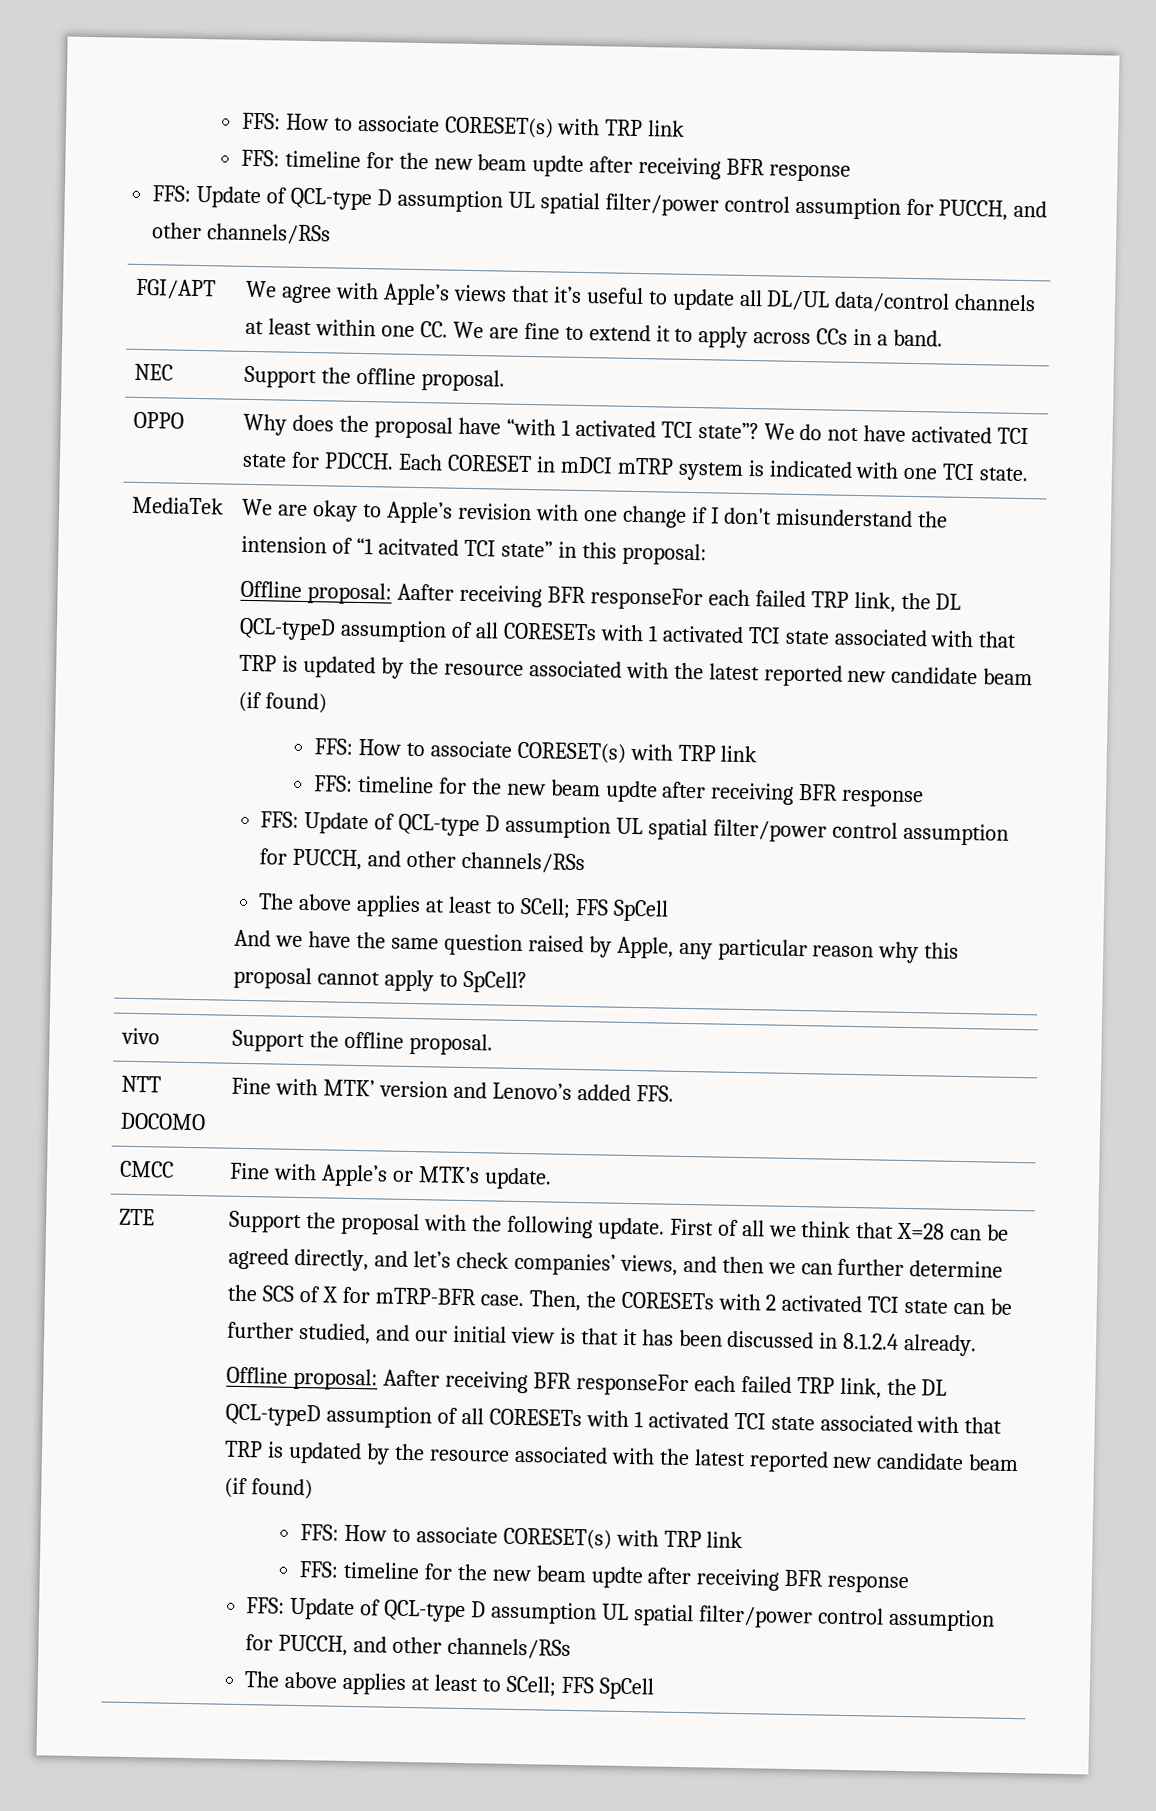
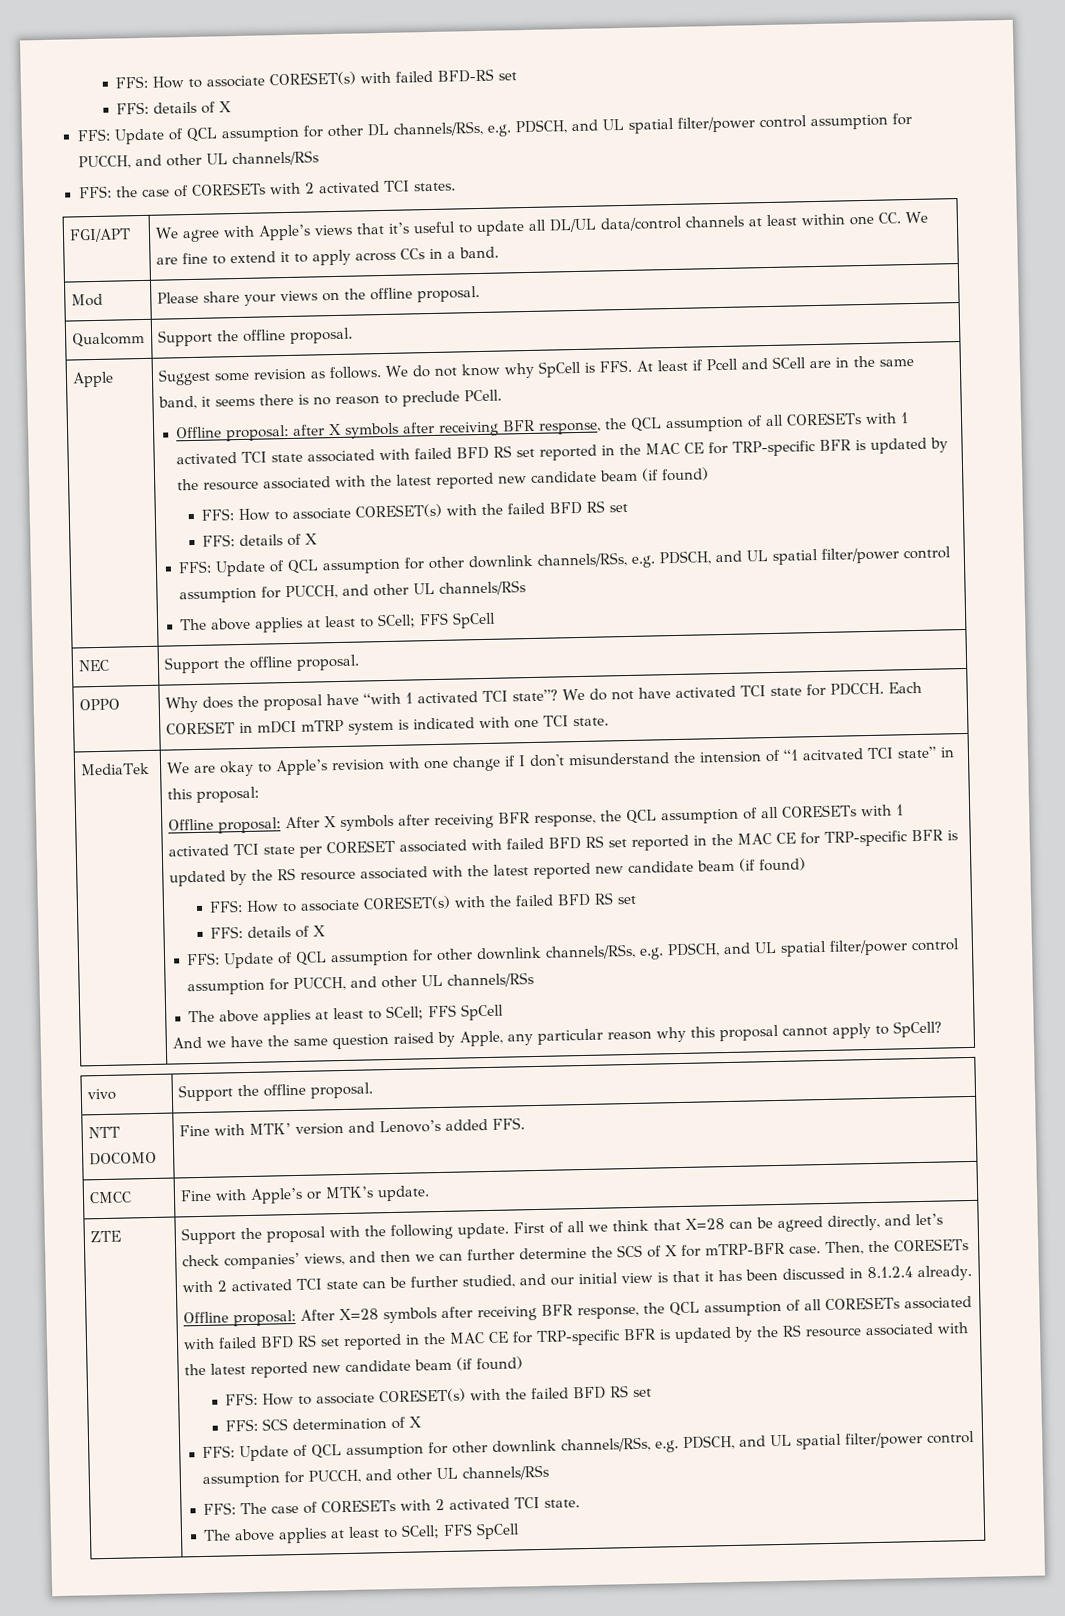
[241,112,686,139] [240,149,852,182] [152,185,1048,221] [152,222,332,245] FFS: How to associate CORESET(s) with TRP link // FFS: timeline for the new beam updte after receiving BFR response // FFS: Update of QCL-type D assumption UL spatial filter/power control assumption for PUCCH, and other channels/RSs -> [115,68,518,89] [116,101,233,115] [76,112,912,145] [77,150,319,170] [77,180,457,199] FFS: How to associate CORESET(s) with failed BFD-RS set // FFS: details of X // FFS: Update of QCL assumption for other DL channels/RSs, e.g. PDSCH, and UL spatial filter/power control assumption for PUCCH, and other UL channels/RSs // FFS: the case of CORESETs with 2 activated TCI states.
(944, 338) none -> [70,293,103,307] [156,285,480,306] [71,331,145,348] [157,327,353,347] [71,371,114,388] [157,355,914,386] [157,389,502,410] [176,412,910,442] [176,437,949,465] [177,467,710,491] [201,500,629,522] [202,533,319,547] [178,546,952,577] [179,580,527,604] [180,611,497,633] // Mod | Please share your views on the offline proposal. // Qualcomm | Support the offline proposal. // Apple | Suggest some revision as follows. We do not know why SpCell is FFS. At least if Pcell and SCell are in the same band, it seems there is no reason to preclude PCell. // Offline proposal: after X symbols after receiving BFR response, the QCL assumption of all CORESETs with 1 activated TCI state associated with failed BFD RS set reported in the MAC CE for TRP-specific BFR is updated by the resource associated with the latest reported new candidate beam (if found) // FFS: How to associate CORESET(s) with the failed BFD RS set // FFS: details of X // FFS: Update of QCL assumption for other downlink channels/RSs, e.g. PDSCH, and UL spatial filter/power control assumption for PUCCH, and other UL channels/RSs // The above applies at least to SCell; FFS SpCell
[396,583,962,613] [239,617,1018,648] [239,654,439,679] Aafter receiving BFR responseFor each failed TRP link, the DL QCL-typeD assumption of all CORESETs with 1 activated TCI state associated with that TRP is updated by the -> [284,804,904,832] [167,829,958,858] [168,867,296,887] After X symbols after receiving BFR response, the QCL assumption of all CORESETs with 1 activated TCI state per CORESET associated with failed BFD RS set reported in the MAC CE for TRP-specific BFR is updated by the RS
[677,744,758,763] [313,775,925,808] [260,811,1009,846] [259,848,457,871] TRP link // FFS: timeline for the new beam updte after receiving BFR response // FFS: Update of QCL-type D assumption UL spatial filter/power control assumption for PUCCH, and other -> [489,892,638,907] [210,925,327,939] [186,938,961,969] [187,974,444,996] the failed BFD RS set // FFS: details of X // FFS: Update of QCL assumption for other downlink channels/RSs, e.g. PDSCH, and UL spatial filter/power control assumption for PUCCH, and other UL
[382,1369,948,1399] [225,1403,1003,1434] [224,1440,425,1465] Aafter receiving BFR responseFor each failed TRP link, the DL QCL-typeD assumption of all CORESETs with 1 activated TCI state associated with that TRP is updated by the -> [299,1295,972,1324] [182,1324,802,1351] After X=28 symbols after receiving BFR response, the QCL assumption of all CORESETs associated with failed BFD RS set reported in the MAC CE for TRP-specific BFR is updated by the RS
[663,1530,744,1549] [298,1561,910,1594] [246,1597,995,1632] [245,1634,572,1660] TRP link // FFS: timeline for the new beam updte after receiving BFR response // FFS: Update of QCL-type D assumption UL spatial filter/power control assumption for PUCCH, and other channels/RSs -> [505,1385,653,1400] [225,1416,423,1432] [202,1430,976,1462] [202,1464,550,1488] [203,1496,581,1515] the failed BFD RS set // FFS: SCS determination of X // FFS: Update of QCL assumption for other downlink channels/RSs, e.g. PDSCH, and UL spatial filter/power control assumption for PUCCH, and other UL channels/RSs // FFS: The case of CORESETs with 2 activated TCI state.

